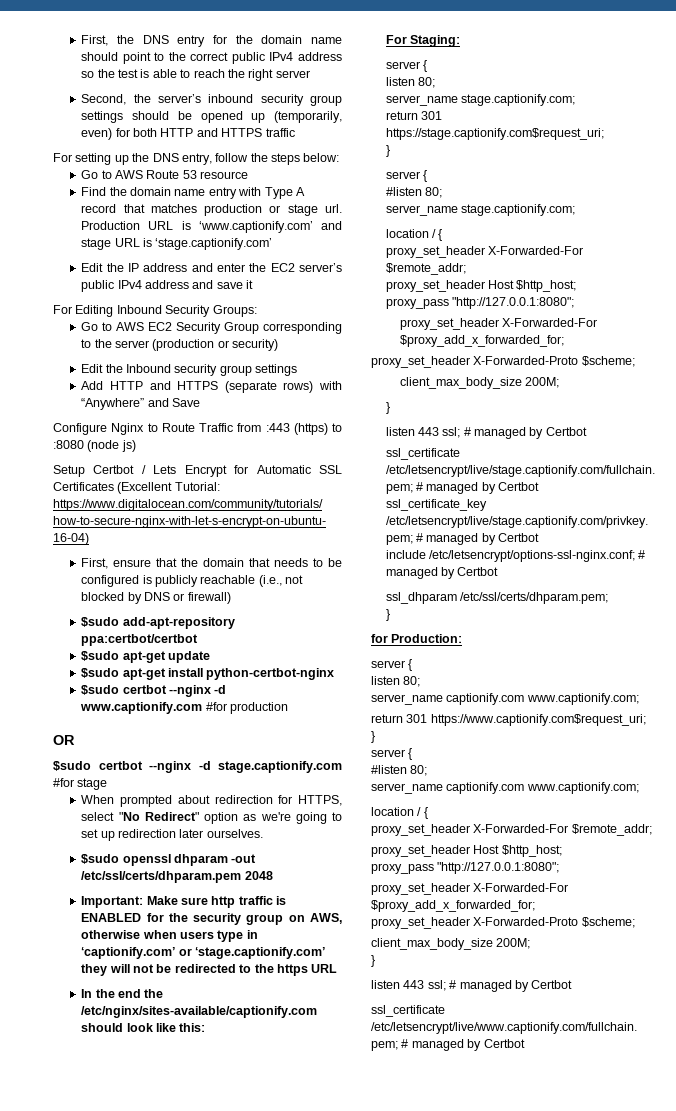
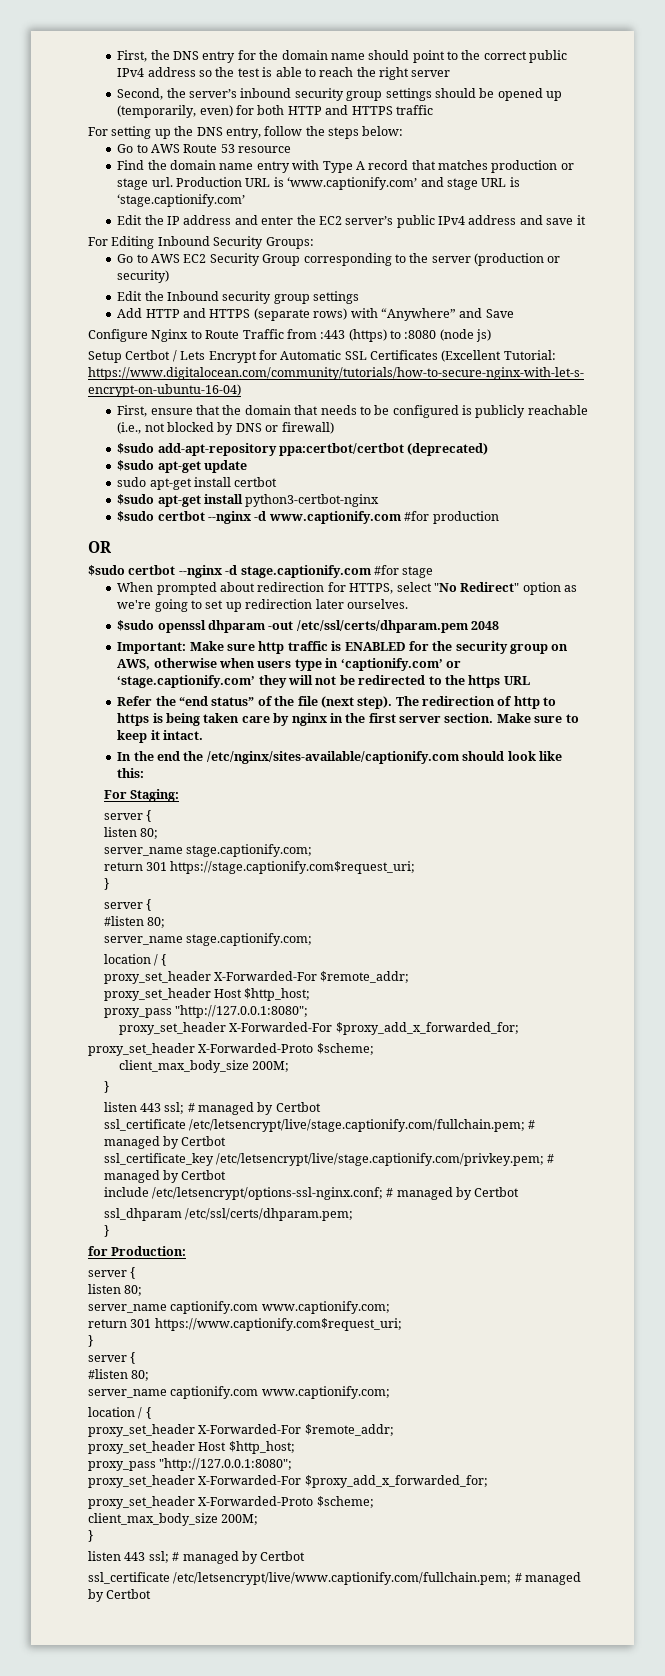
(199, 640) none -> [407,443,489,456] (deprecated)
(211, 657) none -> [117,477,278,490] // sudo apt-get install certbot
[206,668,335,680] python-certbot-nginx -> [245,494,380,507] python3-certbot-nginx
(338, 968) none -> [117,696,557,709] [117,713,579,726] [117,730,204,743] // Refer the “end status” of the file (next step). The redirection of http to https is being taken care by nginx in the first server section. Make sure to keep it intact.

